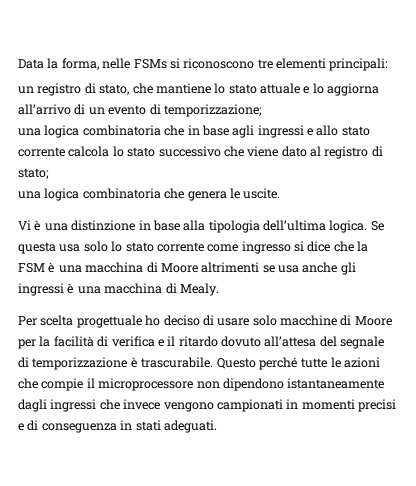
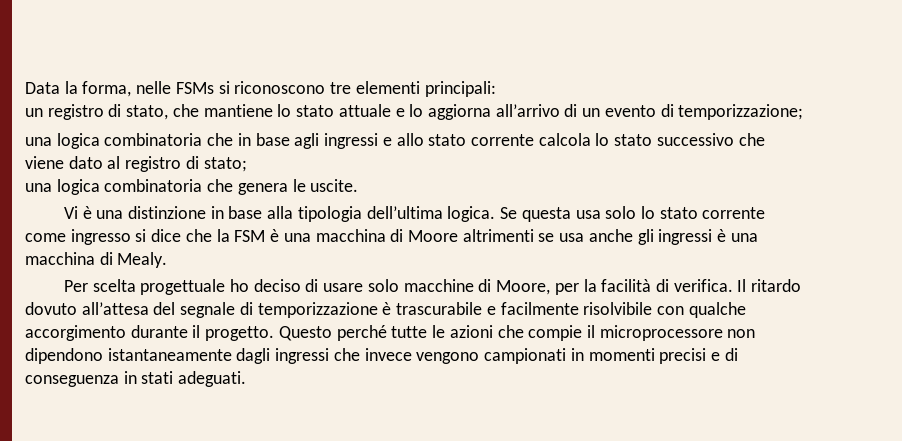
[354,316,392,326] Moore -> [496,280,551,295] Moore,
[111,336,176,347] verifica e il -> [673,279,747,292] verifica. Il
[141,357,214,368] trascurabile. -> [396,302,746,318] [25,325,275,341] trascurabile e facilmente risolvibile con qualche accorgimento durante il progetto.

